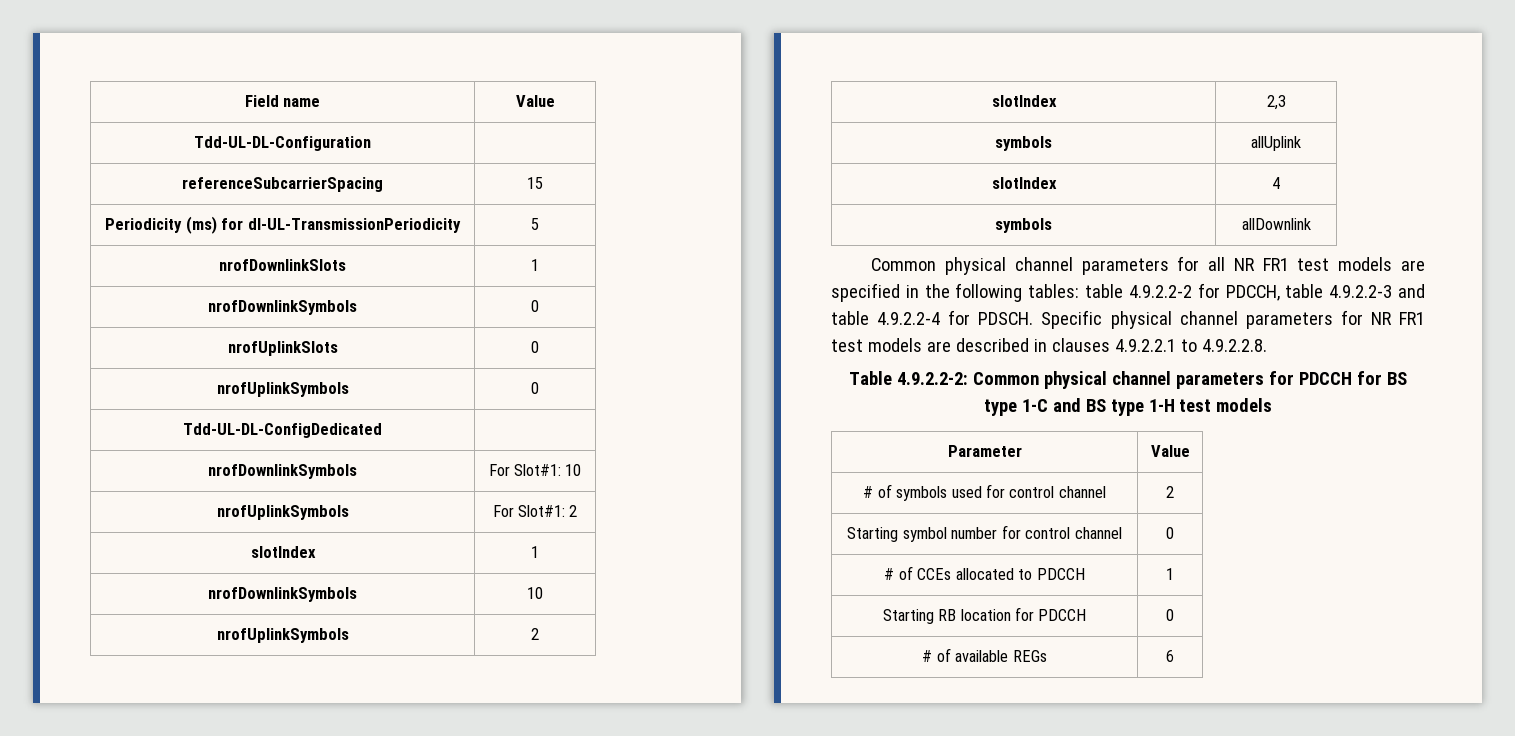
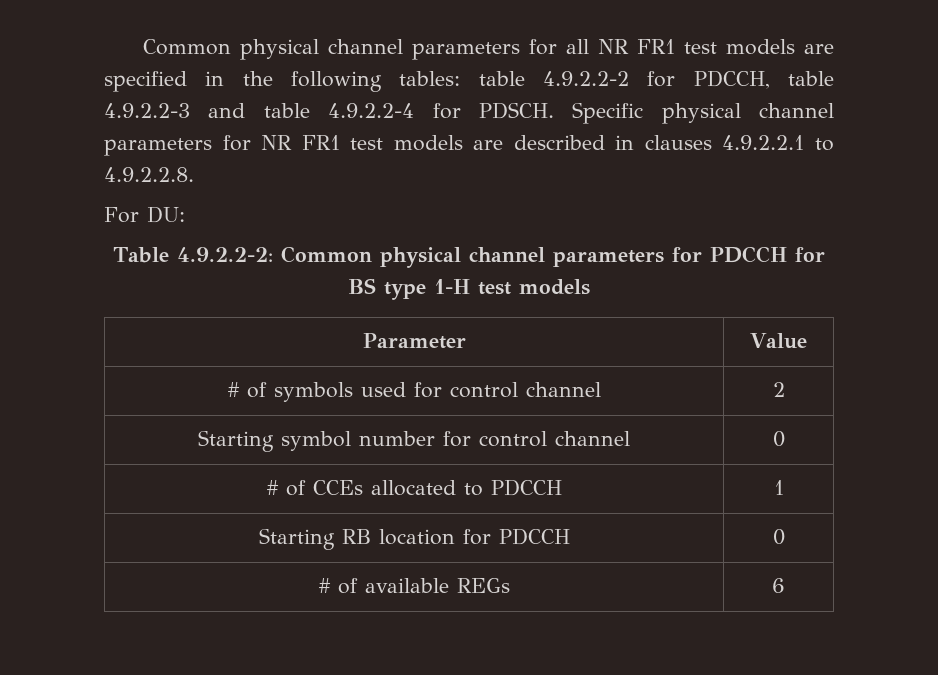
[244,95,321,107] [515,95,555,107] [194,136,371,151] [182,177,383,192] [527,177,543,189] [105,216,461,234] [531,218,539,230] [219,259,346,271] [531,259,539,271] [208,300,357,315] [531,300,539,312] [227,341,338,356] [531,341,539,353] [216,382,349,397] [531,382,539,394] [183,423,382,438] [208,464,357,479] [488,464,582,476] [216,505,349,520] [492,505,578,517] [250,546,316,558] [531,546,539,558] [208,587,357,602] [527,587,543,599] [216,628,349,643] [531,628,539,640] [991,95,1057,107] [1266,95,1286,110] [995,136,1052,151] [1251,136,1301,151] [991,177,1057,189] [1272,177,1280,189] [995,218,1052,233] [1241,218,1311,230] Field name | Value // Tdd-UL-DL-Configuration | // referenceSubcarrierSpacing | 15 // Periodicity (ms) for dl-UL-TransmissionPeriodicity | 5 // nrofDownlinkSlots | 1 // nrofDownlinkSymbols | 0 // nrofUplinkSlots | 0 // nrofUplinkSymbols | 0 // Tdd-UL-DL-ConfigDedicated | // nrofDownlinkSymbols | For Slot#1: 10 // nrofUplinkSymbols | For Slot#1: 2 // slotIndex | 1 // nrofDownlinkSymbols | 10 // nrofUplinkSymbols | 2 // slotIndex | 2,3 // symbols | allUplink // slotIndex | 4 // symbols | allDownlink // -> (142, 47) none
(1267, 345) none -> [104,206,185,223] // For DU:
[1021,398,1144,416] 1-C and BS type -> (426, 291) none

